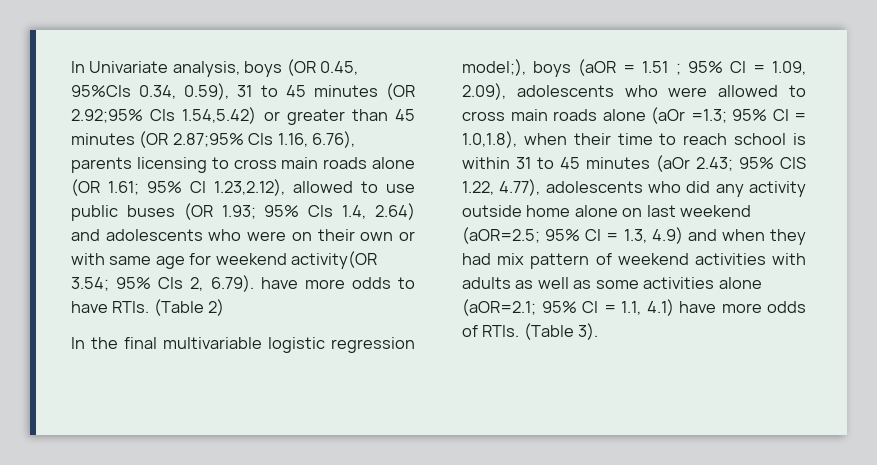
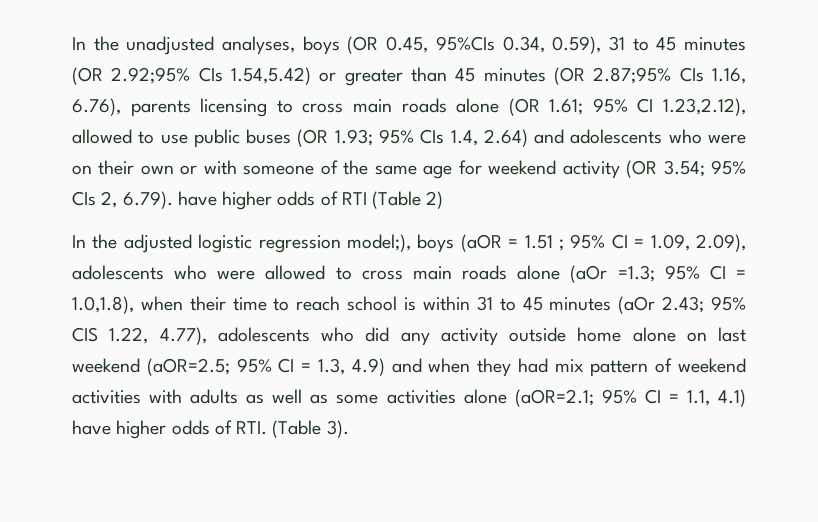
[71,61,240,77] In Univariate analysis, -> [72,36,296,55] In the unadjusted analyses,
(105, 259) none -> [243,160,369,175] someone of the
[291,251,378,269] activity(OR -> [562,160,658,179] activity (OR
[304,277,415,289] [71,301,150,313] more odds to have RTIs. -> [222,191,367,210] higher odds of RTI
[124,337,262,349] final multivariable -> [123,234,192,253] adjusted
[721,301,806,313] [462,325,520,337] more odds of RTIs. -> [116,420,268,439] higher odds of RTI.

